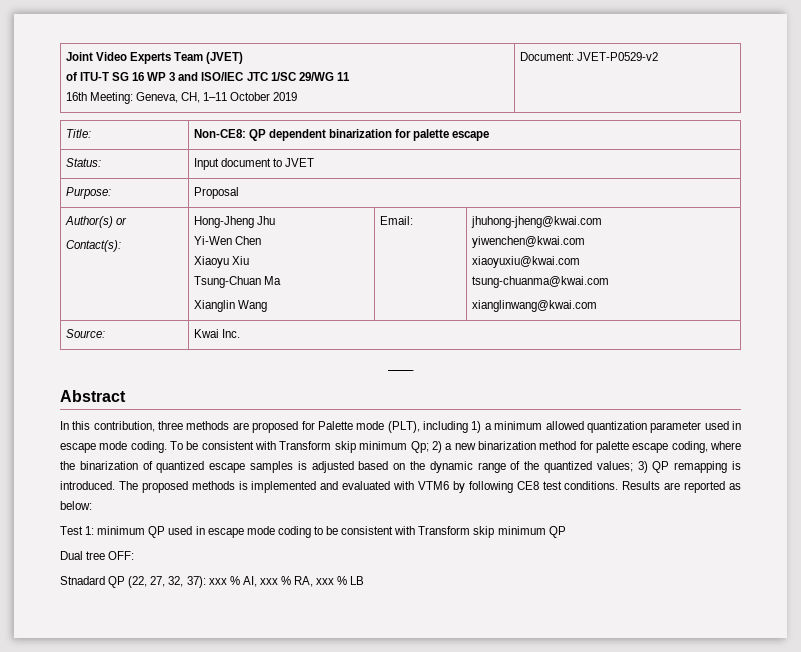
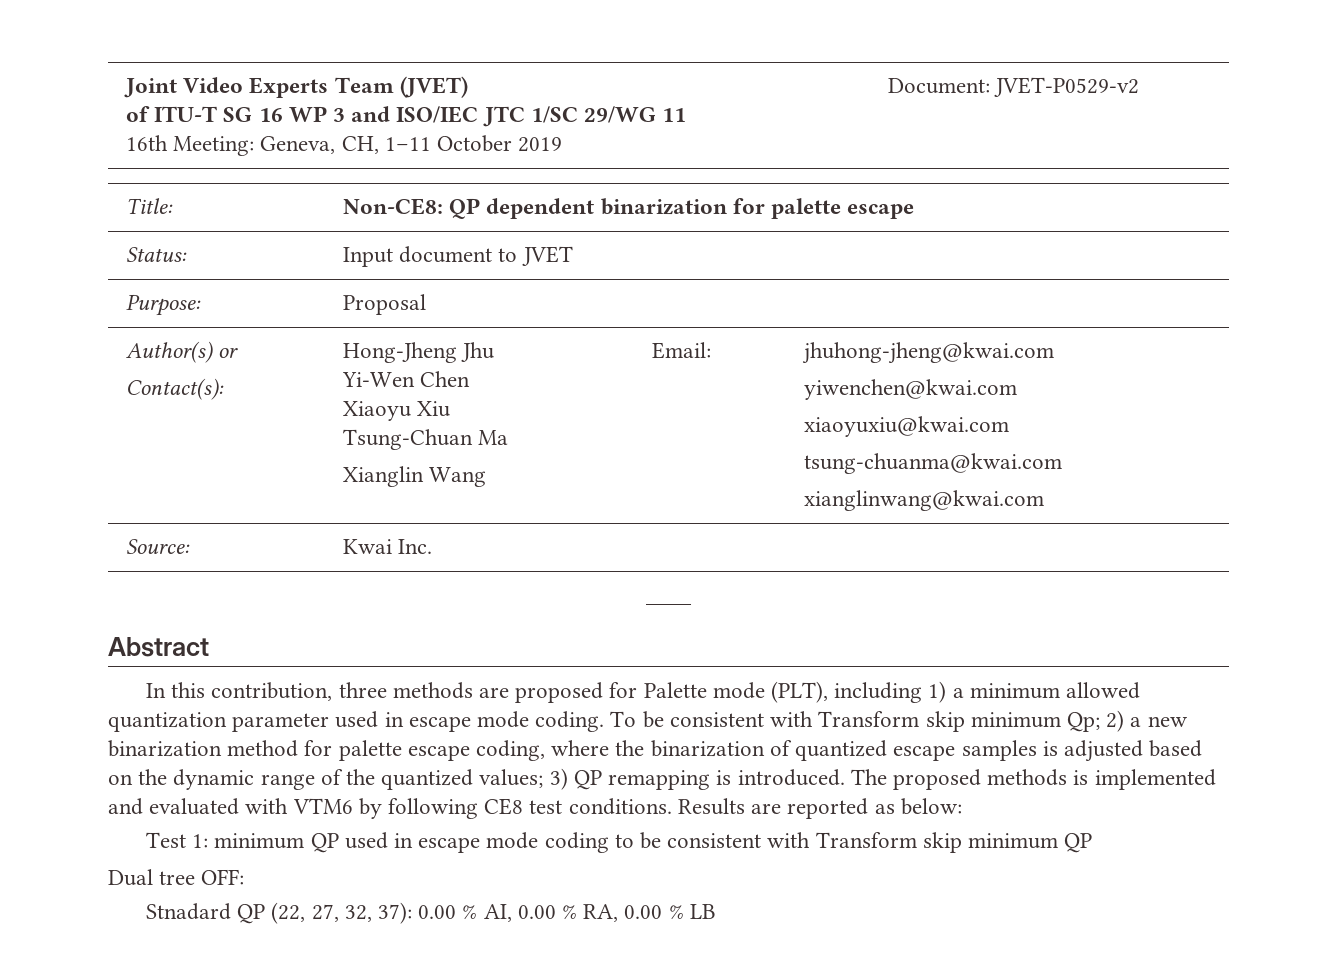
[208,578,227,585] xxx -> [418,905,457,919] 0.00
[259,578,278,585] xxx -> [517,905,556,919] 0.00
[316,578,335,585] xxx -> [624,905,663,919] 0.00

